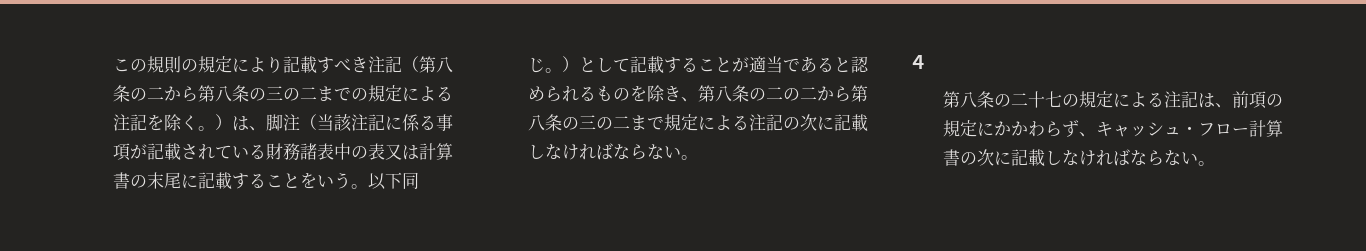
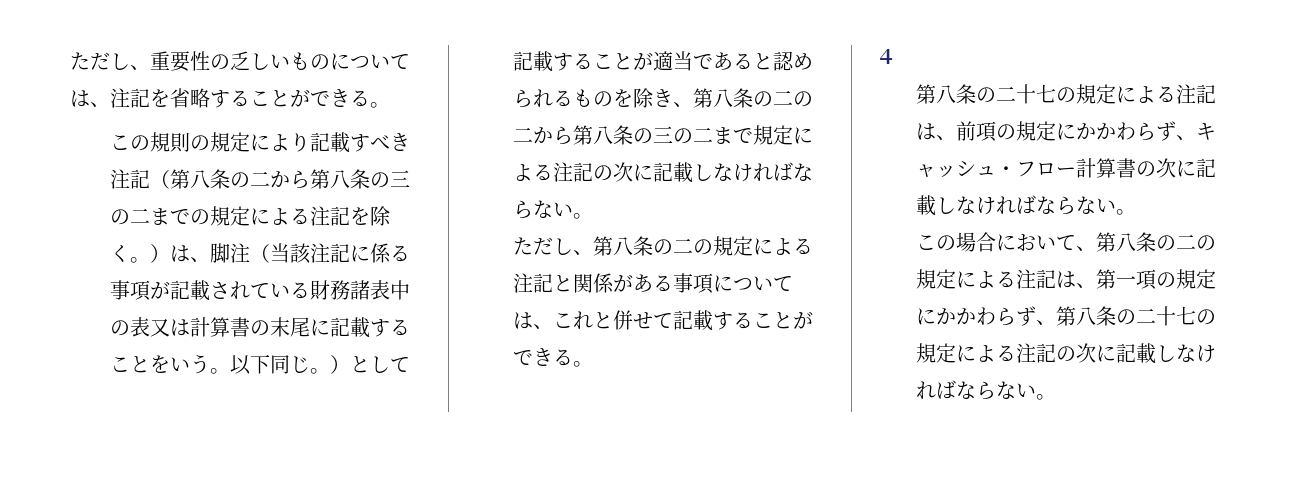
(112, 65) none -> [70,51,410,72] [70,88,390,108] ただし、重要性の乏しいものについては、注記を省略することができる。 //
(698, 157) none -> [512,236,813,256] [512,273,793,294] [512,310,813,331] [512,348,593,367] // ただし、第八条の二の規定による注記と関係がある事項については、これと併せて記載することができる。
(1215, 163) none -> [915,232,1216,252] [915,269,1216,290] [915,306,1216,326] [915,343,1216,364] [915,380,1056,400] // この場合において、第八条の二の規定による注記は、第一項の規定にかかわらず、第八条の二十七の規定による注記の次に記載しなければならない。

